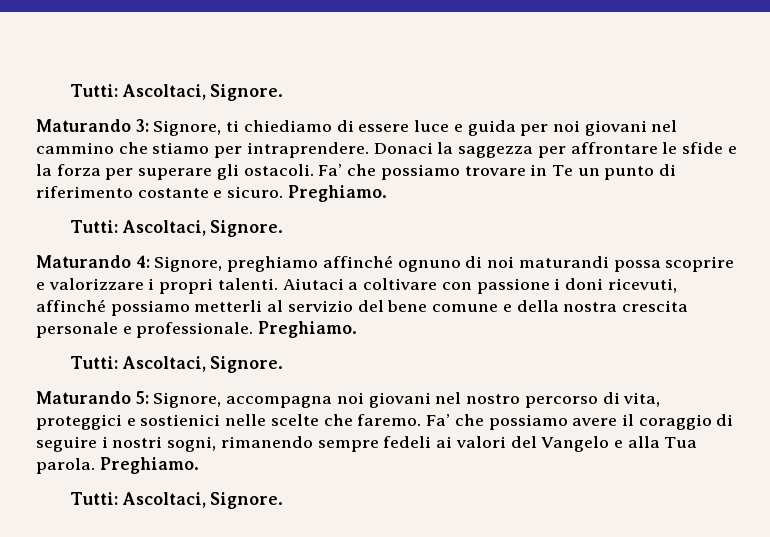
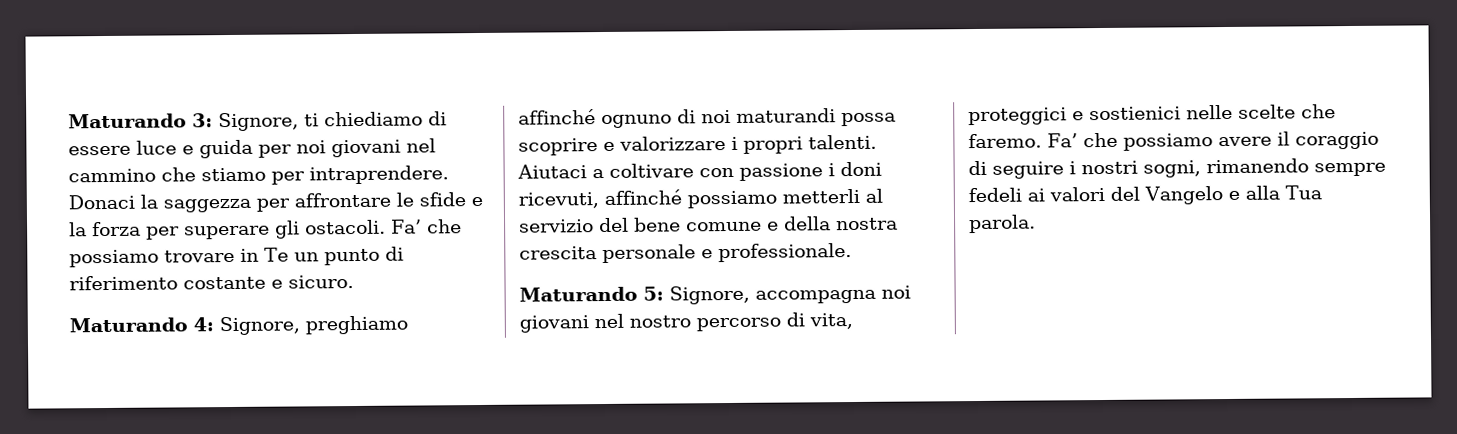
[69,84,284,101] Tutti: Ascoltaci, Signore. // -> (68, 121) none
[287,185,387,202] [69,220,284,237] Preghiamo. // Tutti: Ascoltaci, Signore. -> (354, 282) none
[258,321,358,338] [69,356,284,373] Preghiamo. // Tutti: Ascoltaci, Signore. -> (852, 253) none
[99,457,199,474] [69,492,284,509] Preghiamo. // Tutti: Ascoltaci, Signore. -> (1036, 224) none

